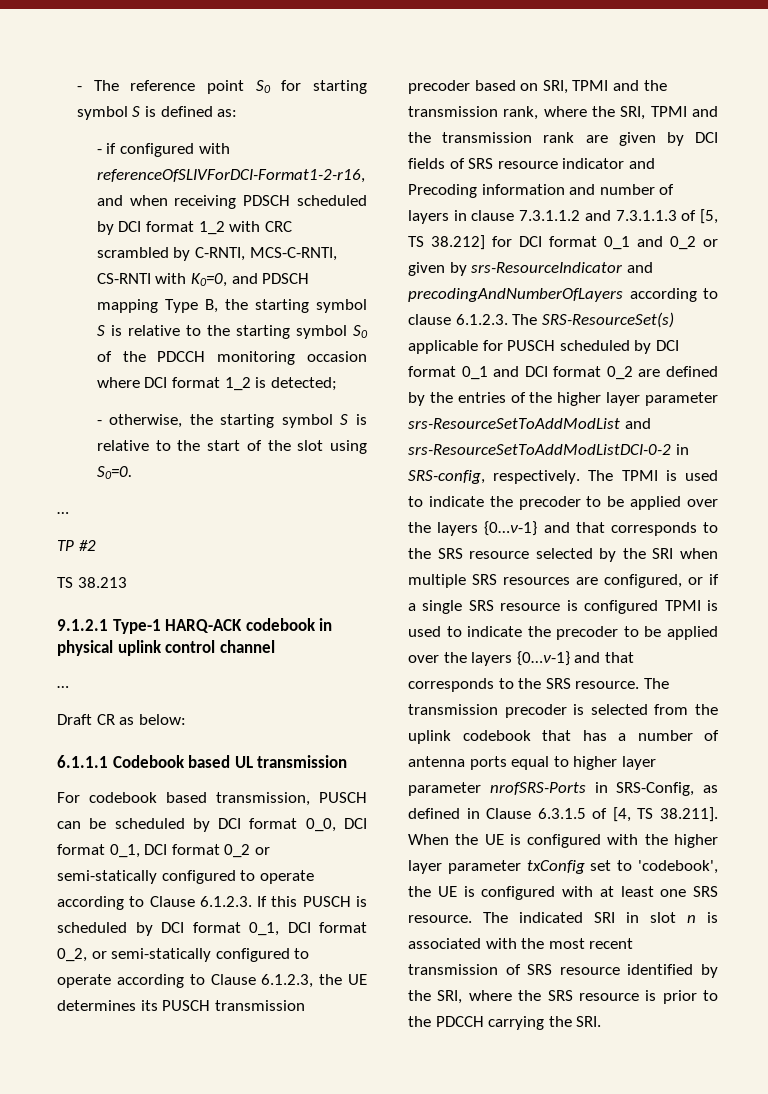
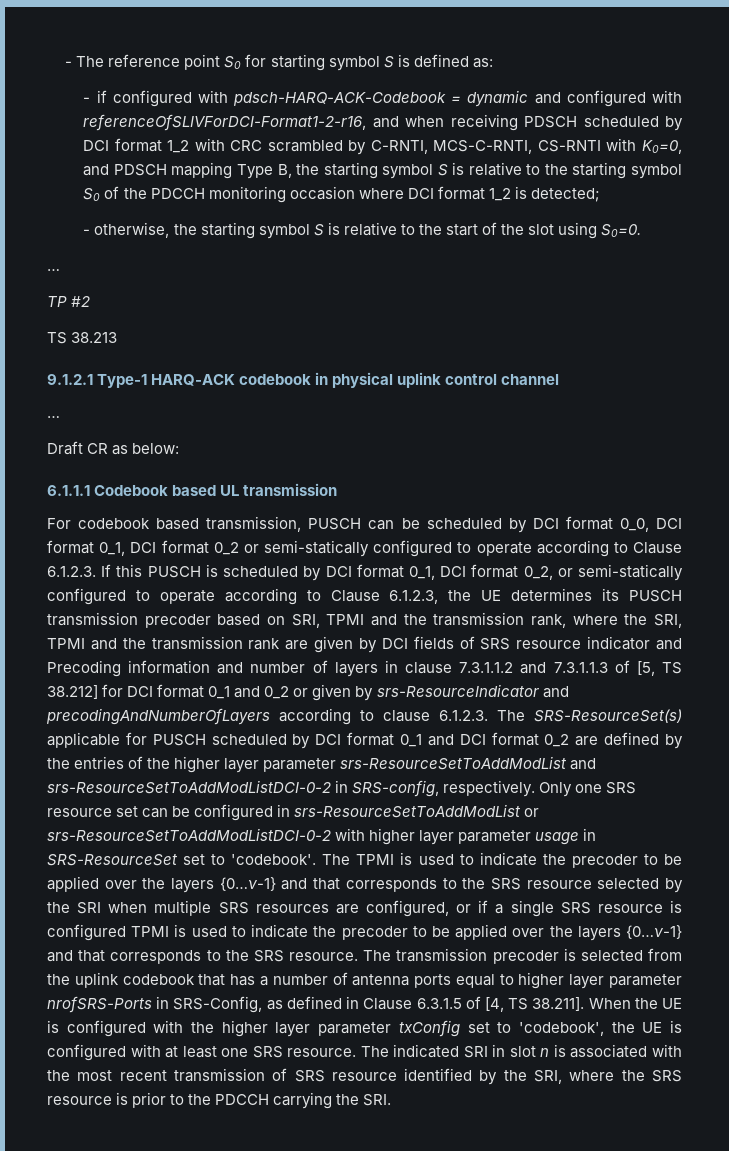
(230, 148) none -> [233,90,682,107] pdsch-HARQ-ACK-Codebook = dynamic and configured with
(581, 477) none -> [539,782,637,797] [47,804,540,821] [47,828,597,845] [47,854,317,866] Only one SRS resource set can be configured in srs-ResourceSetToAddModList or srs-ResourceSetToAddModListDCI-0-2 with higher layer parameter usage in SRS-ResourceSet set to 'codebook'.

